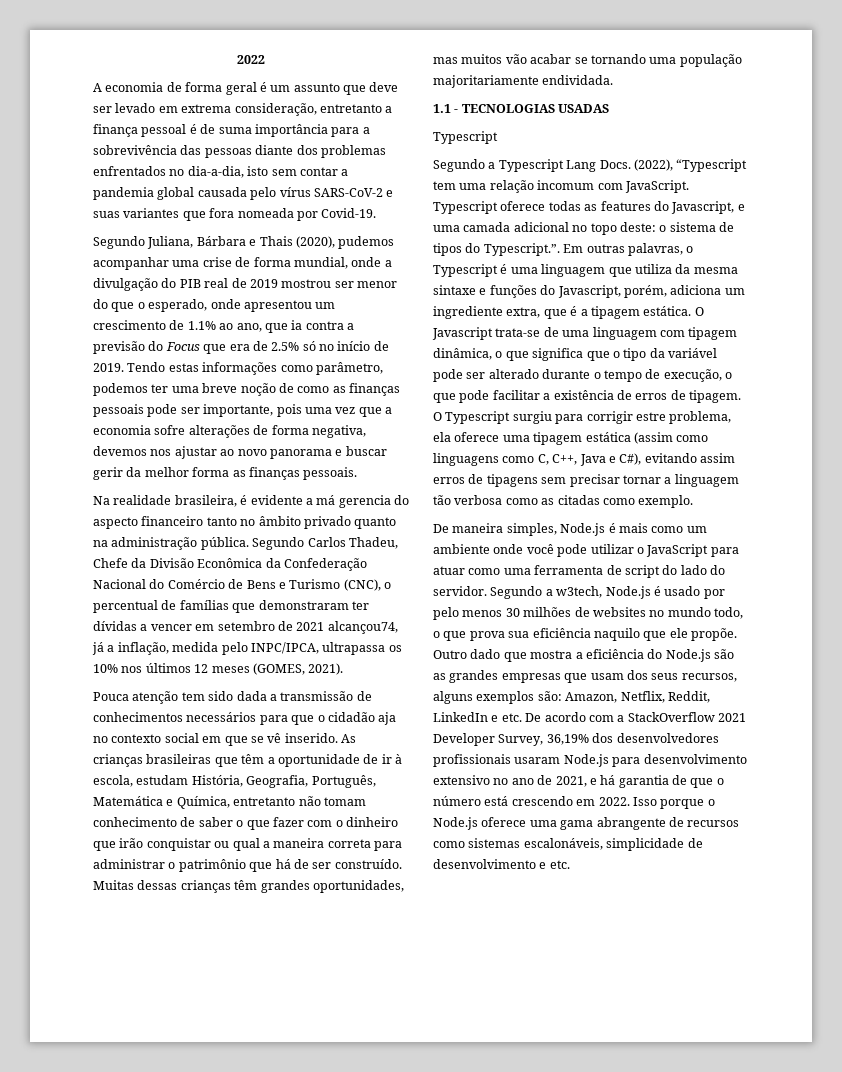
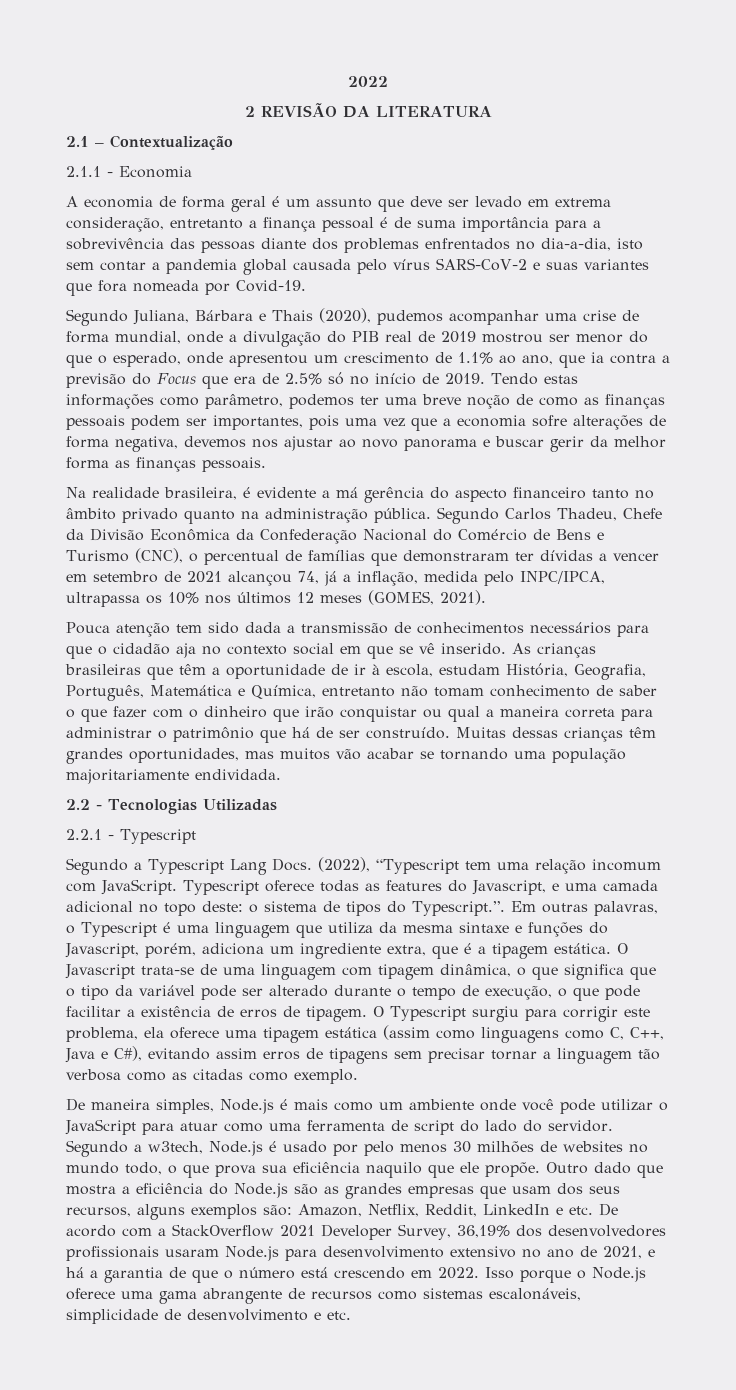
(265, 59) none -> [244,103,492,118] [66,135,233,150] [66,166,192,178] // 2 REVISÃO DA LITERATURA // 2.1 – Contextualização // 2.1.1 - Economia
[147,404,274,417] pode ser importante, -> [131,415,303,430] podem ser importantes,
[338,495,391,508] gerencia -> [364,487,424,503] gerência
[327,621,398,634] alcançou74, -> [228,571,319,586] alcançou 74,
[433,104,610,113] 1.1 - TECNOLOGIAS USADAS // -> [66,799,277,814] [66,829,114,840] 2.2 - Tecnologias Utilizadas // 2.2.1 -
[635,412,666,421] estre -> [623,1008,650,1017] este
(616, 780) none -> [90,1270,98,1278] a

